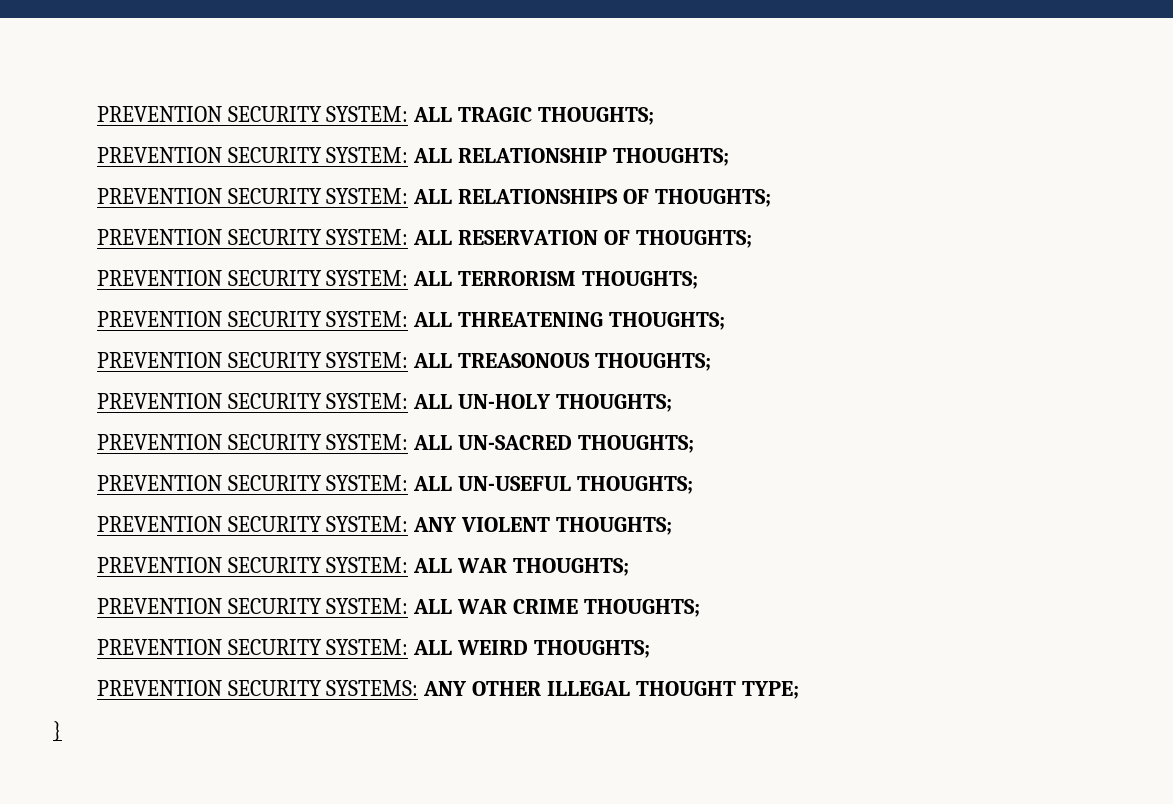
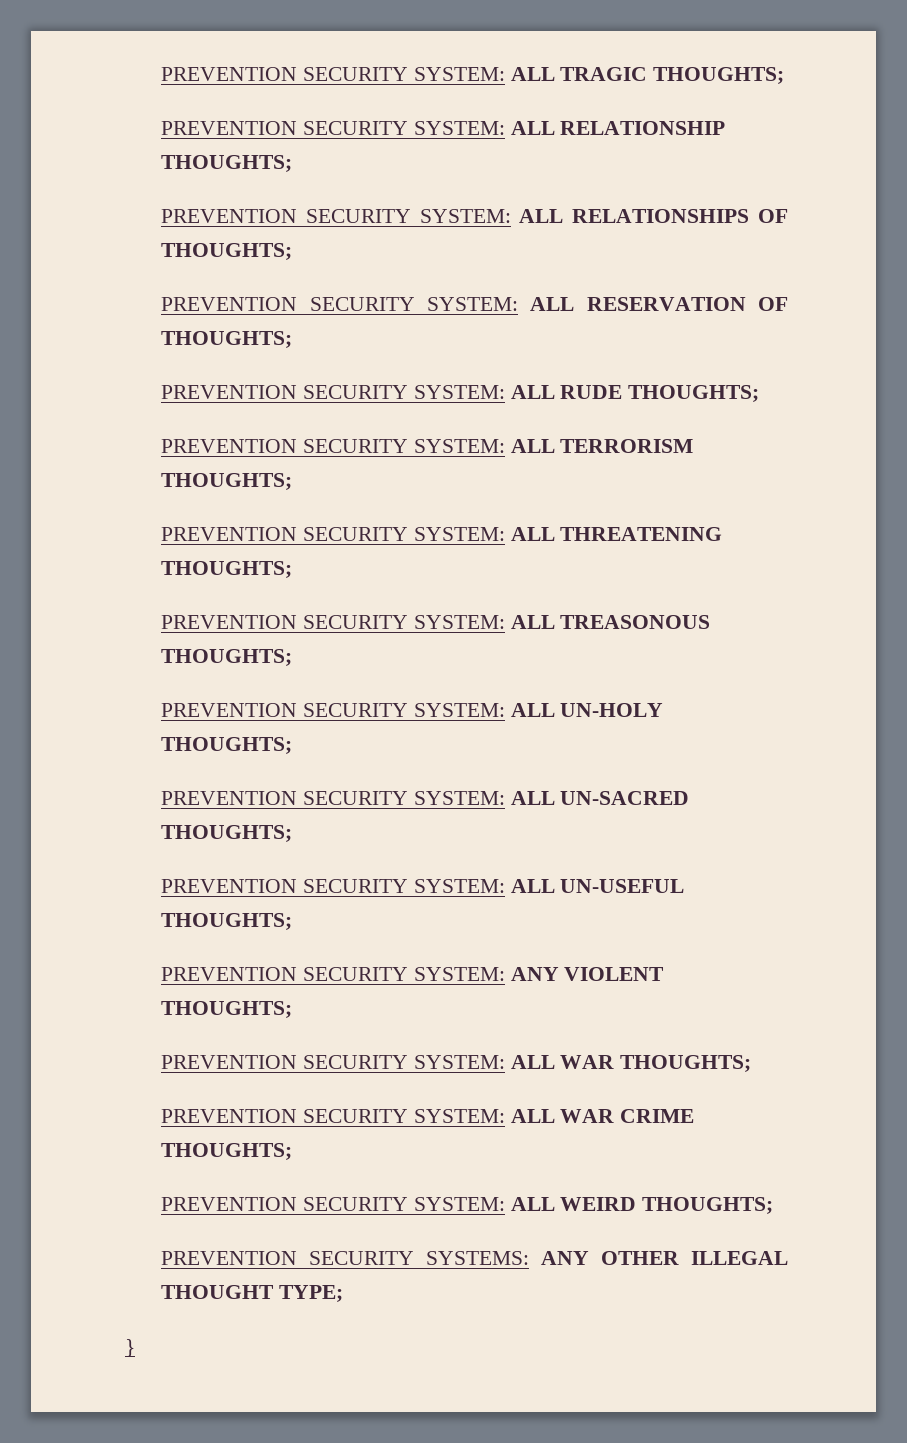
(753, 239) none -> [161,385,760,402] // PREVENTION SECURITY SYSTEM: ALL RUDE THOUGHTS;

